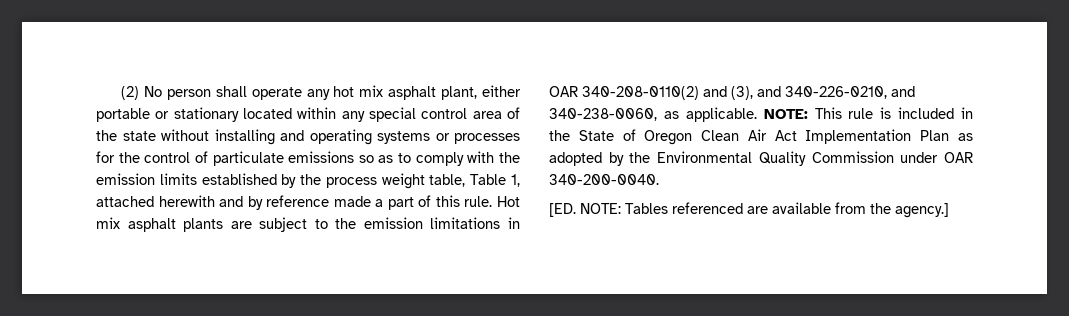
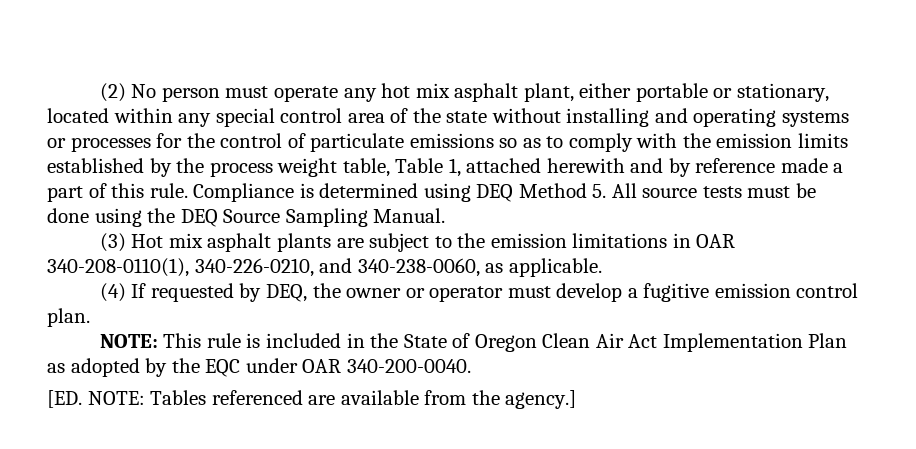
[215,86,247,97] shall -> [225,86,269,98] must
[173,107,239,122] stationary -> [736,83,829,102] stationary,
(493, 201) none -> [193,183,817,202] [47,208,446,227] [99,233,126,252] Compliance is determined using DEQ Method 5. All source tests must be done using the DEQ Source Sampling Manual. // (3)
[582,86,781,100] 340-208-0110(2) and (3), and -> [47,258,189,277] 340-208-0110(1),
(757, 114) none -> [99,283,859,302] [47,308,90,327] // (4) If requested by DEQ, the owner or operator must develop a fugitive emission control plan. //
[657,151,894,166] Environmental Quality Commission -> [205,359,241,377] EQC

